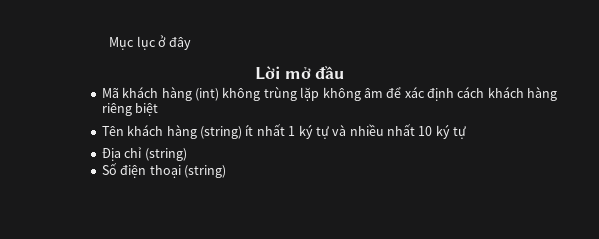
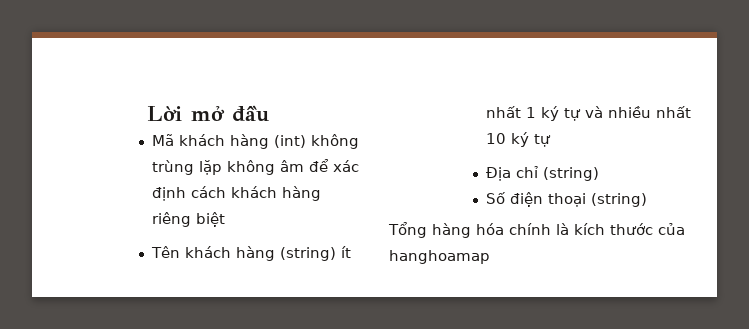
[109,35,192,50] Mục lục ở đây // -> (146, 113) none
(227, 171) none -> [388,222,685,238] [389,250,490,264] // Tổng hàng hóa chính là kích thước của hanghoamap

